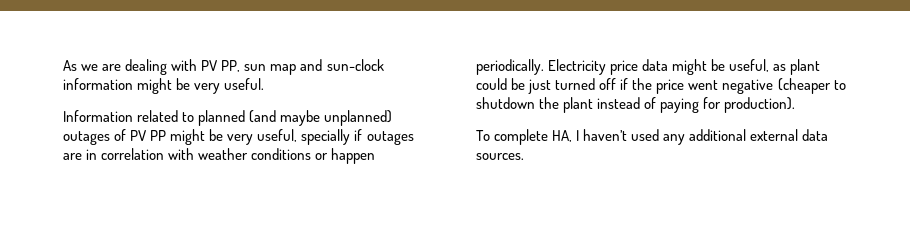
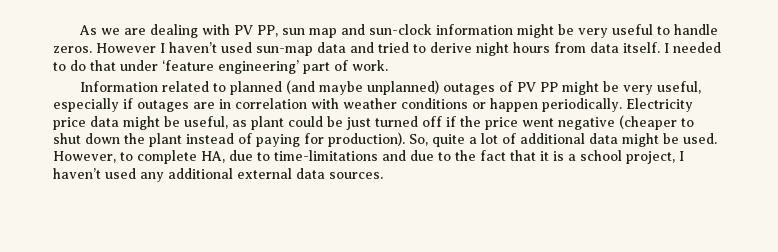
[224,78,265,90] useful. -> [611,24,718,35] [53,42,721,56] [53,60,388,74] useful to handle zeros. However I haven’t used sun-map data and tried to derive night hours from data itself. I needed to do that under ‘feature engineering’ part of work.
[301,129,351,145] specially -> [53,98,119,112] especially
[476,97,535,109] shutdown -> [53,133,120,144] shut down
[476,129,573,145] // To complete HA, -> [409,133,717,147] [53,150,675,164] So, quite a lot of additional data might be used. However, to complete HA, due to time-limitations and due to the fact that it is a school project,

